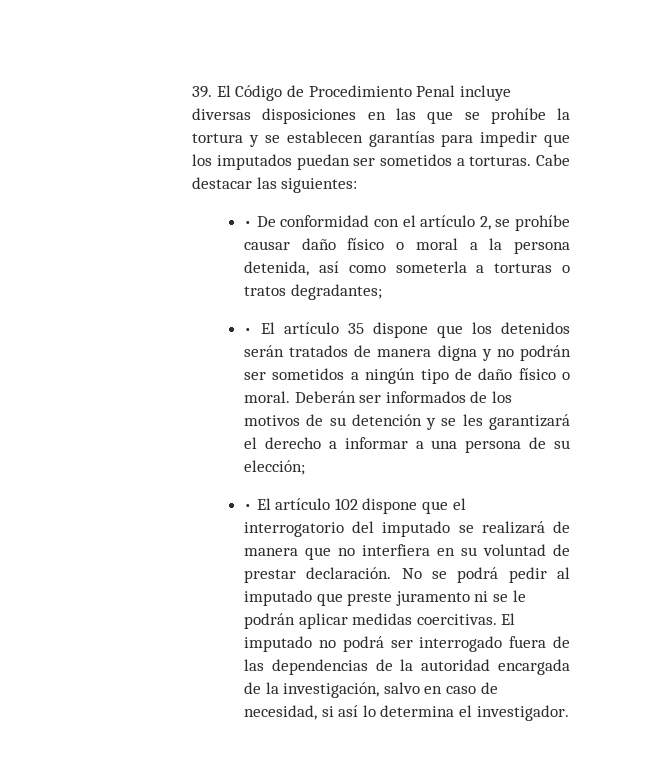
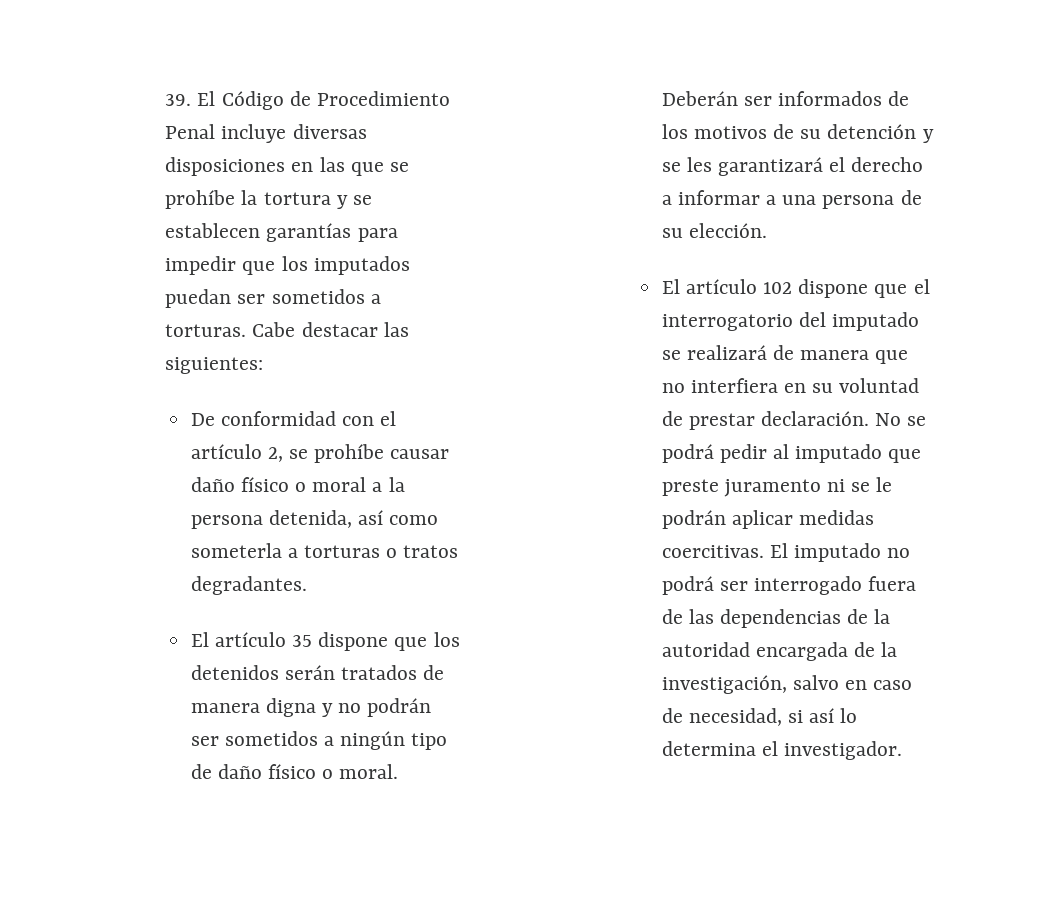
[244,221,253,227] • -> (264, 365) none
[290,284,382,300] [244,328,253,334] degradantes; // • -> [190,576,307,595] degradantes. //
[244,460,306,475] [244,504,253,510] elección; // • -> [688,223,767,238] elección. //

